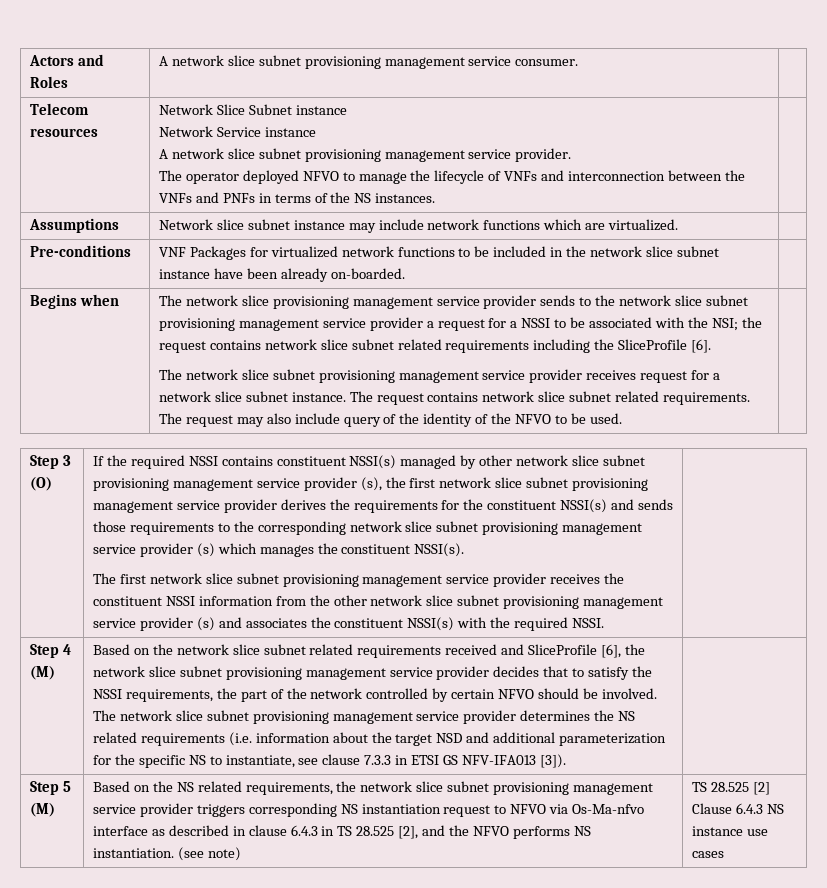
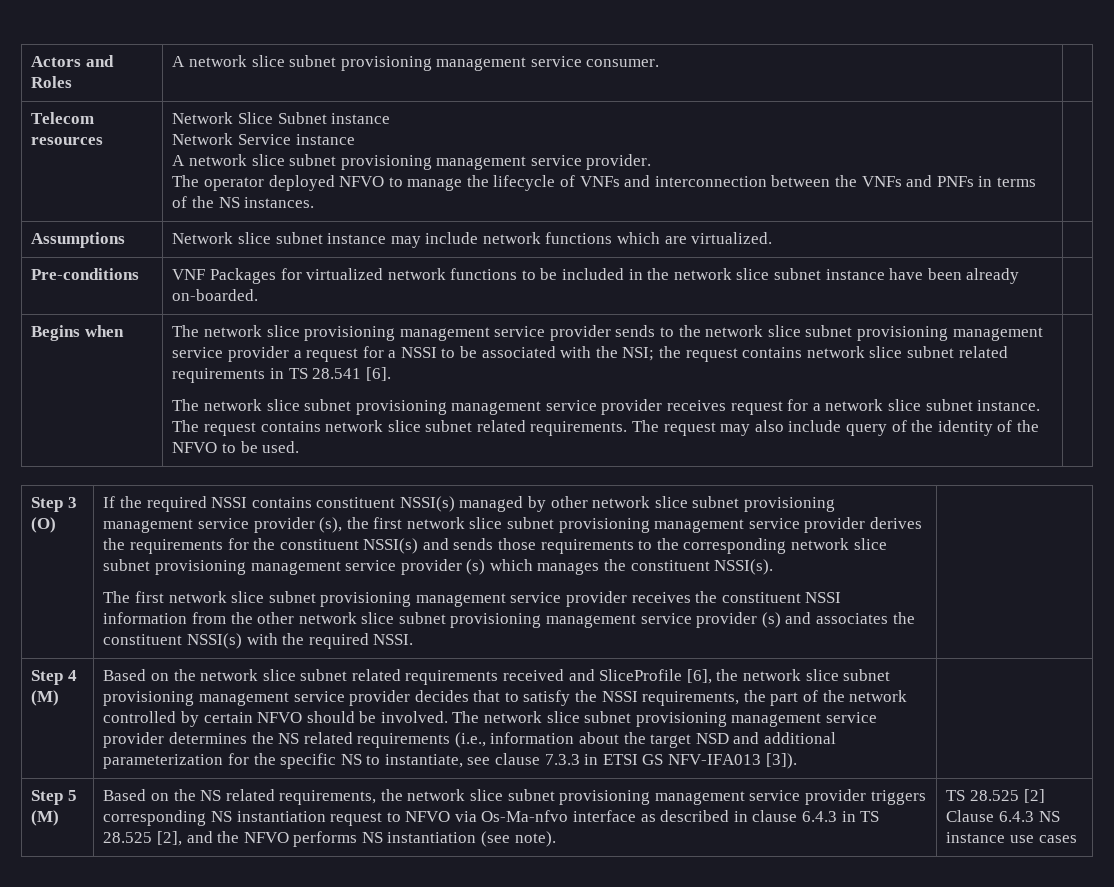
[533,339,688,353] including the SliceProfile -> [269,368,362,379] in TS 28.541
[228,732,252,746] (i.e. -> [454,732,486,748] (i.e.,
[92,847,241,861] instantiation. (see note) -> [387,831,556,847] instantiation (see note).

